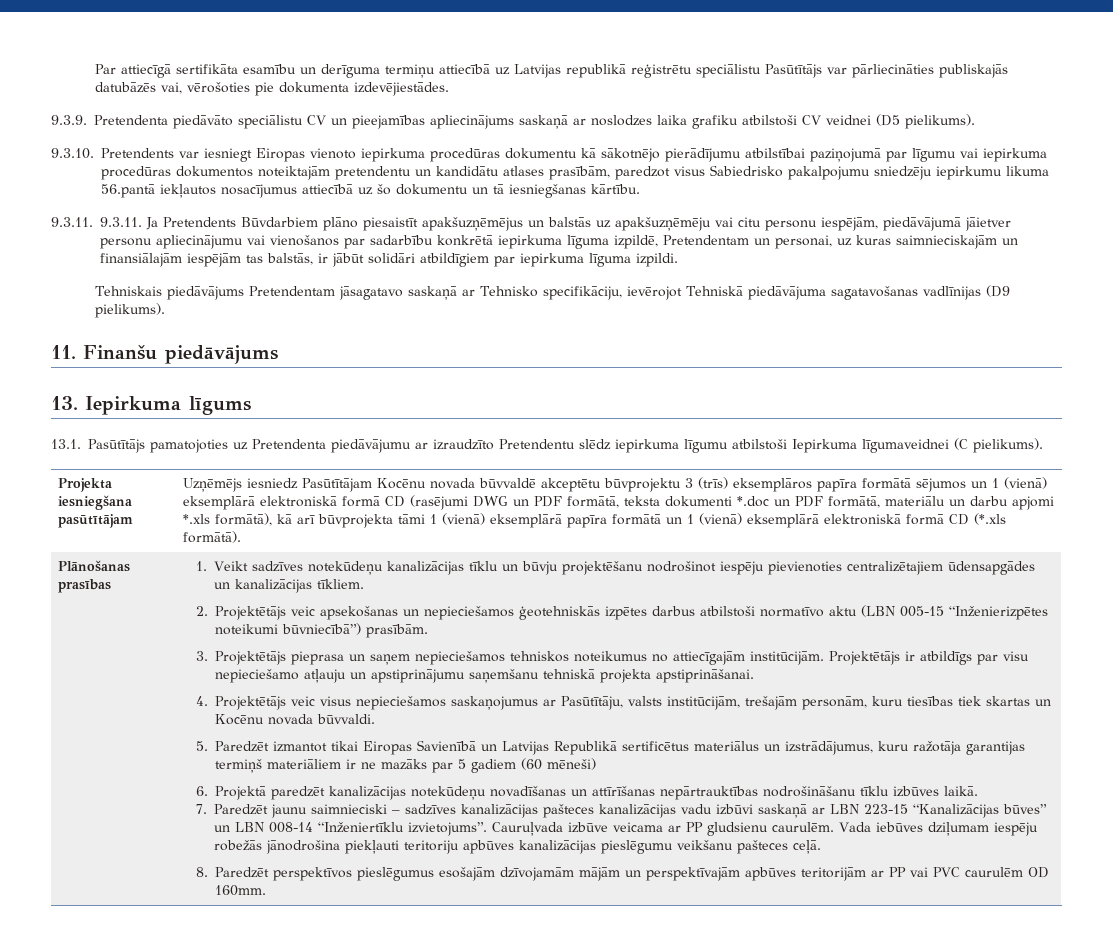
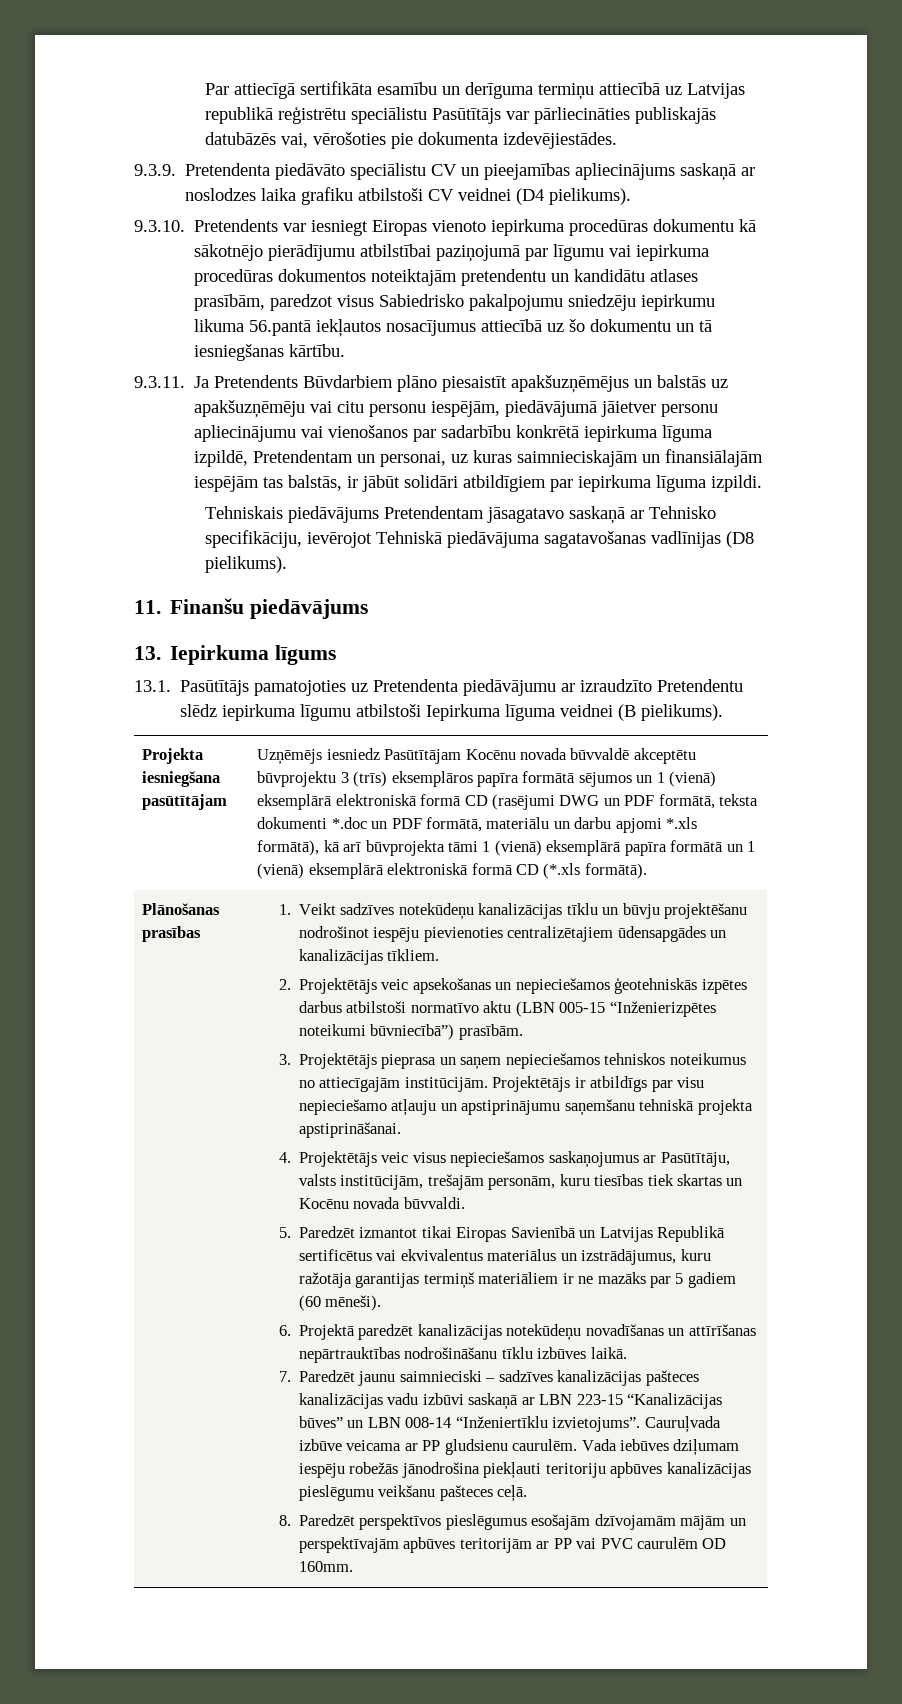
[876,114,900,126] (D5 -> [516,188,545,205] (D4
[100,217,142,227] 9.3.11. -> (185, 382) none
[986,285,1011,297] (D9 -> [726,531,755,548] (D8
[862,438,968,453] līgumaveidnei (C -> [505,704,637,721] līguma veidnei (B
(689, 746) none -> [376,1249,483,1261] vai ekvivalentus
[546,758,596,770] mēneši) -> [325,1295,382,1311] mēneši).

